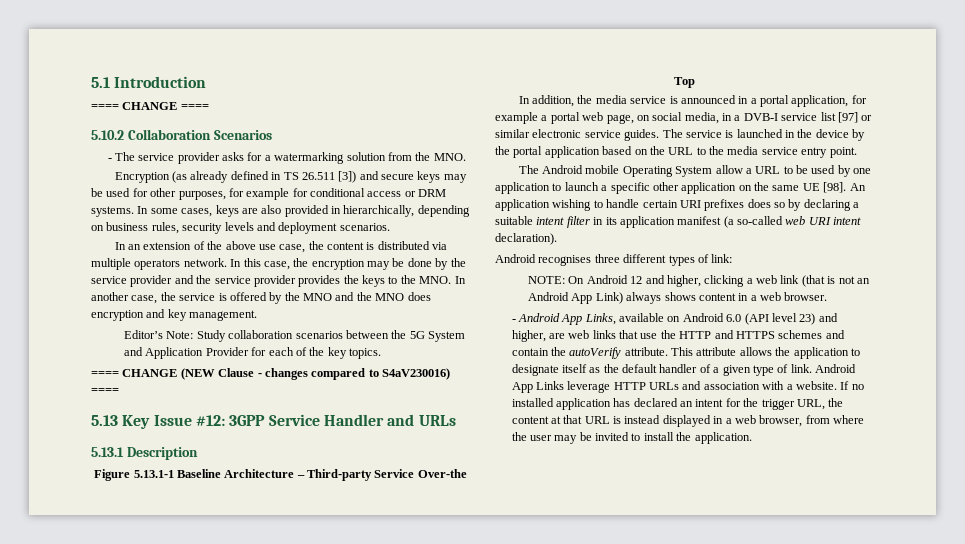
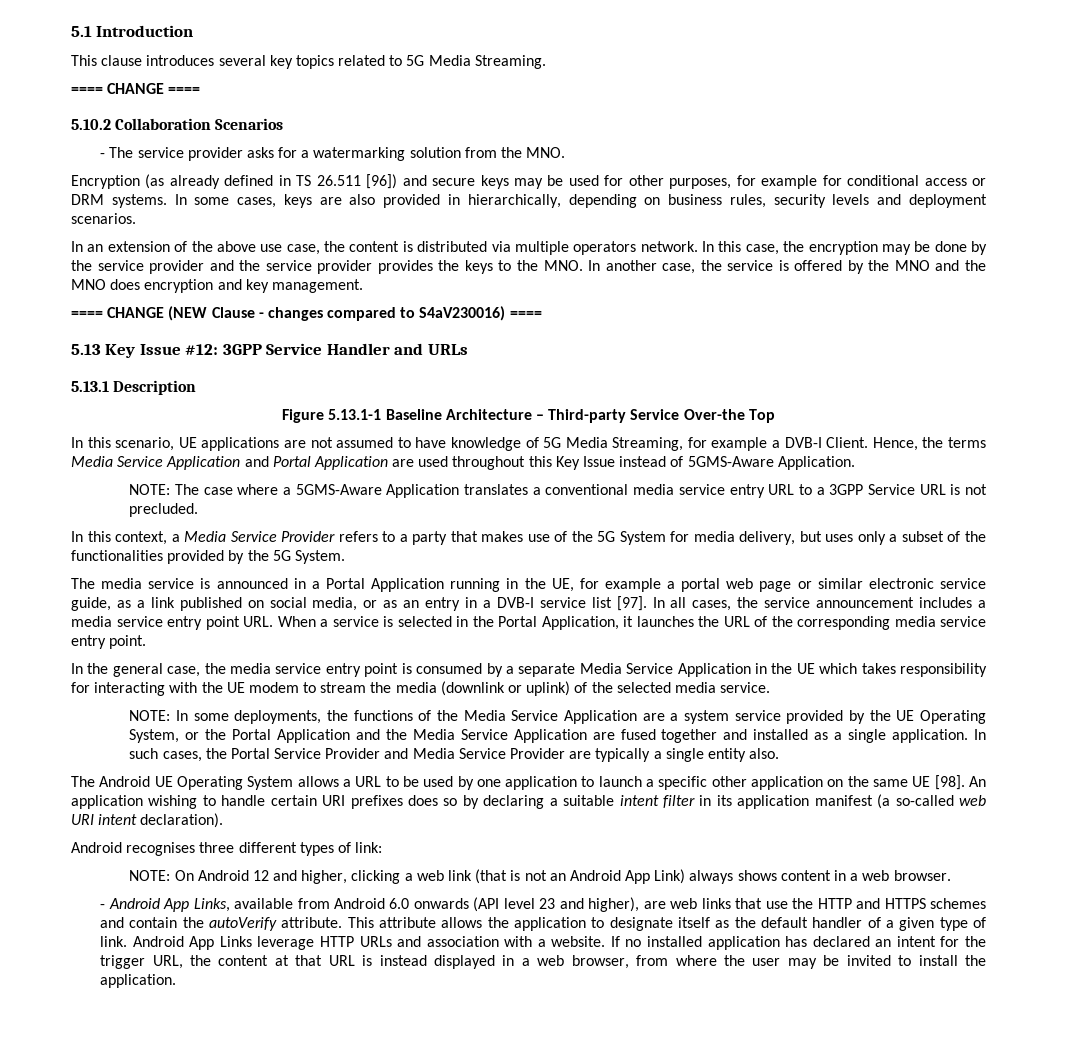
(207, 82) none -> [71,55,546,69] // This clause introduces several key topics related to 5G Media Streaming.
[338,171,357,183] [3]) -> [366,174,398,189] [96])
[124,330,466,342] [124,347,382,359] // Editor’s Note: Study collaboration scenarios between the 5G System and Application Provider for each of the key topics. -> (363, 286) none
[532,95,593,107] addition, the -> [87,437,987,451] [71,456,855,470] [129,484,988,498] [129,503,199,517] [71,531,986,545] [71,550,345,564] [71,578,95,589] this scenario, UE applications are not assumed to have knowledge of 5G Media Streaming, for example a DVB-I Client. Hence, the terms Media Service Application and Portal Application are used throughout this Key Issue instead of 5GMS-Aware Application. // NOTE: The case where a 5GMS-Aware Application translates a conventional media service entry URL to a 3GPP Service URL is not precluded. // In this context, a Media Service Provider refers to a party that makes use of the 5G System for media delivery, but uses only a subset of the functionalities provided by the 5G System. // The
[760,95,849,107] portal application, -> [325,578,574,592] Portal Application running in the UE,
[606,112,719,124] page, on social media, -> [759,578,986,592] [71,597,461,611] page or similar electronic service guide, as a link published on social media, or as an entry
[837,112,873,123] [495,129,866,141] [495,146,857,158] [97] or similar electronic service guides. The service is launched in the device by the portal application based on the URL to the media service entry point. -> [616,596,986,611] [71,616,986,630] [71,635,147,649] [71,663,987,677] [71,681,771,696] [129,710,986,724] [129,729,987,743] [129,748,780,762] [97]. In all cases, the service announcement includes a media service entry point URL. When a service is selected in the Portal Application, it launches the URL of the corresponding media service entry point. // In the general case, the media service entry point is consumed by a separate Media Service Application in the UE which takes responsibility for interacting with the UE modem to stream the media (downlink or uplink) of the selected media service. // NOTE: In some deployments, the functions of the Media Service Application are a system service provided by the UE Operating System, or the Portal Application and the Media Service Application are fused together and installed as a single application. In such cases, the Portal Service Provider and Media Service Provider are typically a single entity also.
[585,165,620,174] mobile -> [154,776,173,787] UE
[715,165,743,174] allow -> [297,776,339,787] allows
[667,316,681,322] on -> [297,898,330,909] from
(742, 318) none -> [413,898,469,909] onwards
[799,313,838,325] [511,330,546,342] 23) and higher, -> [539,897,640,912] 23 and higher),

